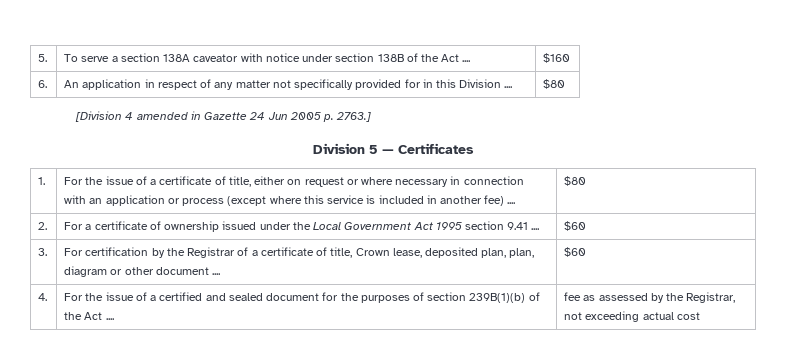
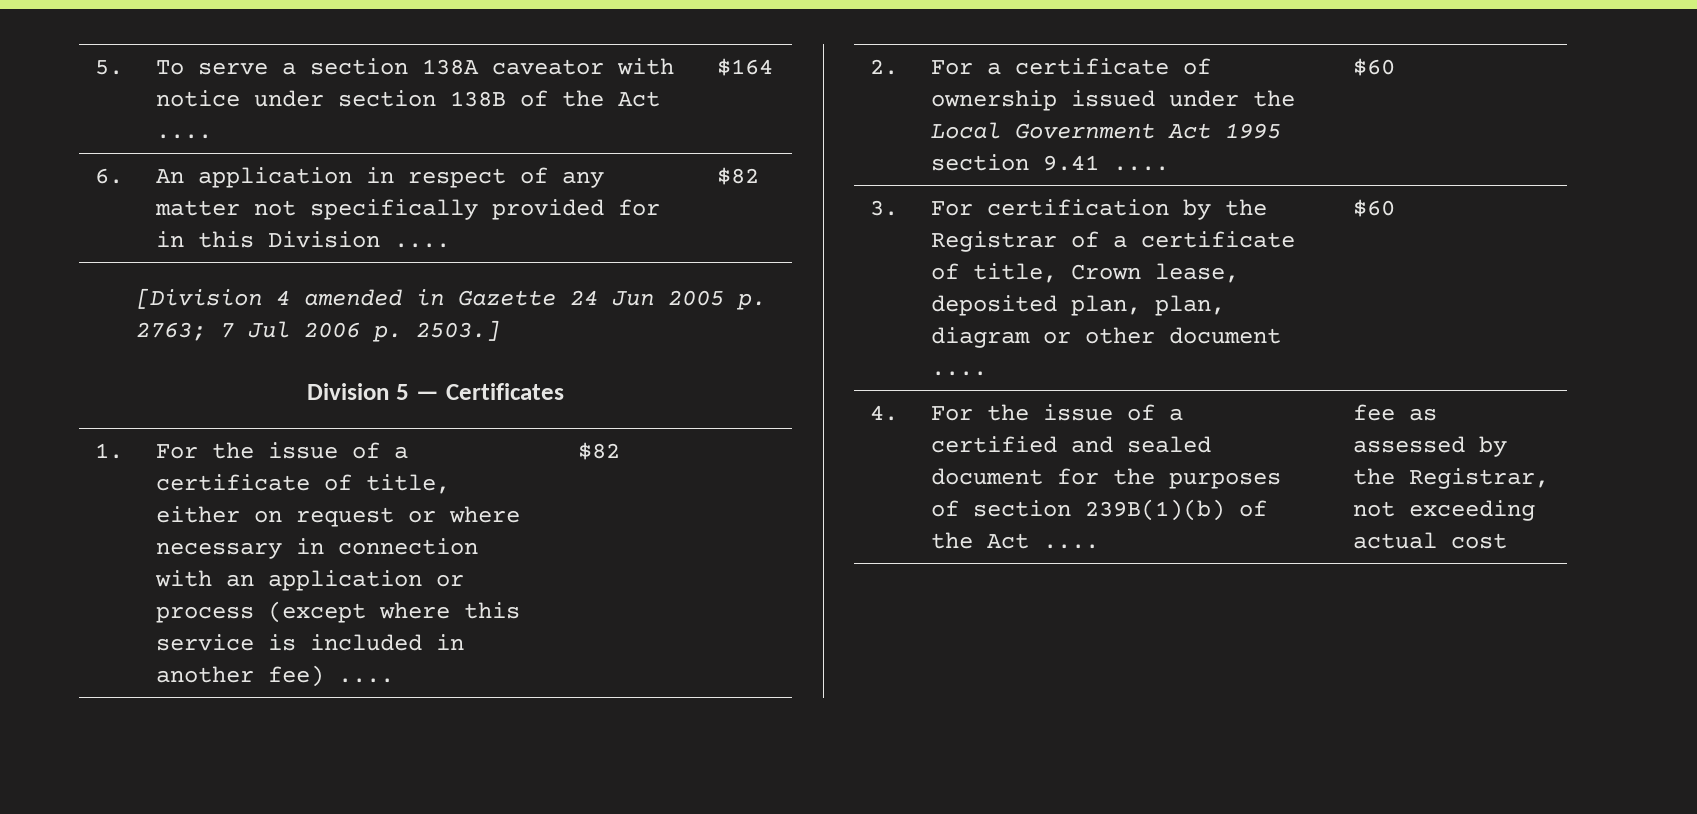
[543,53,571,63] $160 -> [717,58,774,76] $164
[543,79,566,89] $80 -> [717,167,760,185] $82
[336,112,372,122] 2763.] -> [136,320,501,342] 2763; 7 Jul 2006 p. 2503.]
[564,176,587,186] $80 -> [578,442,621,460] $82

